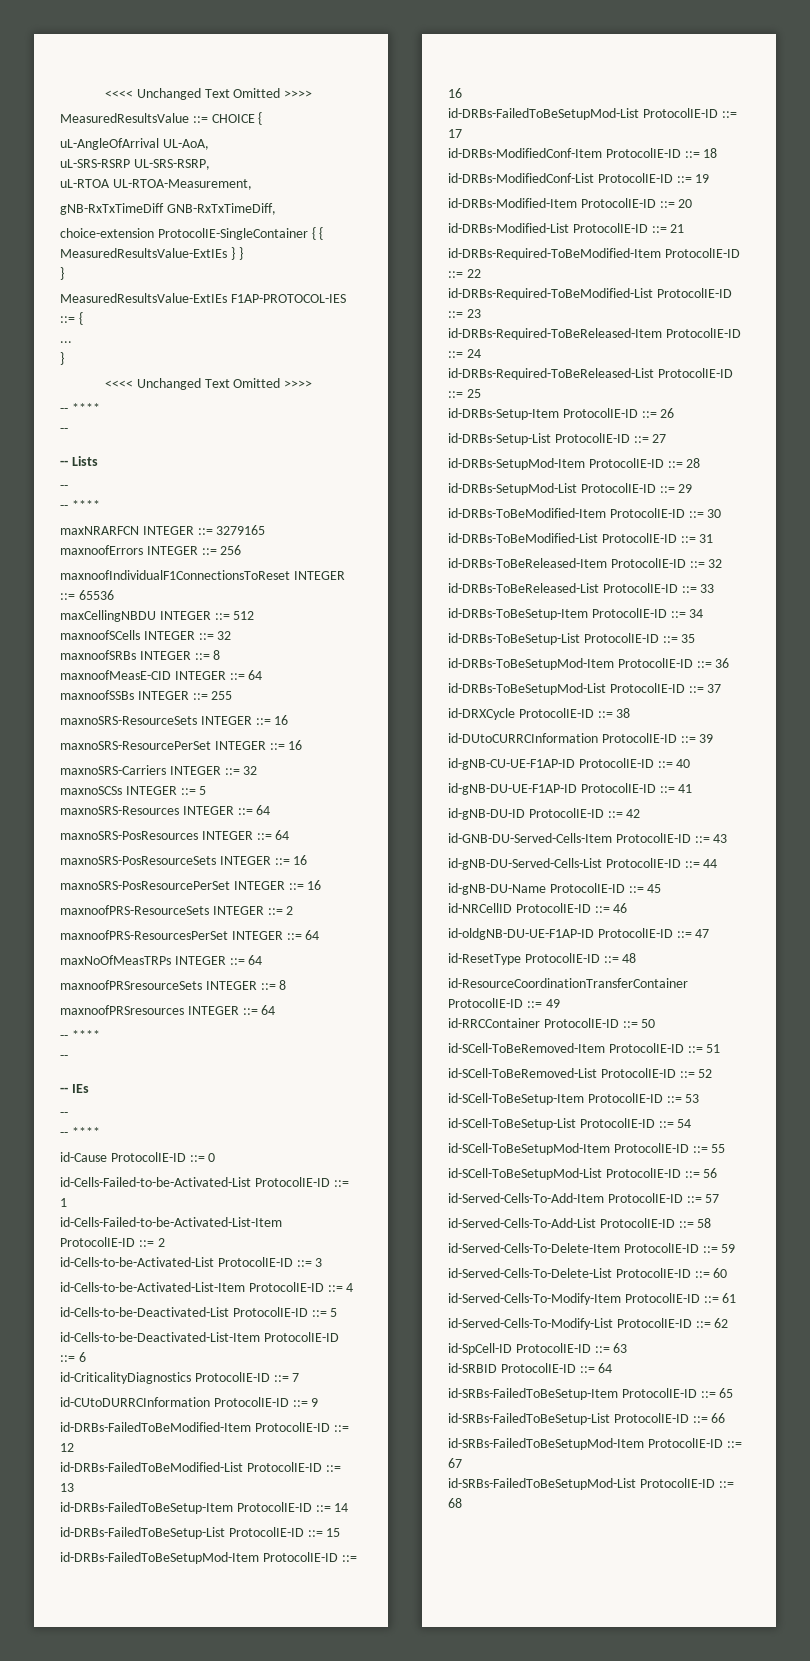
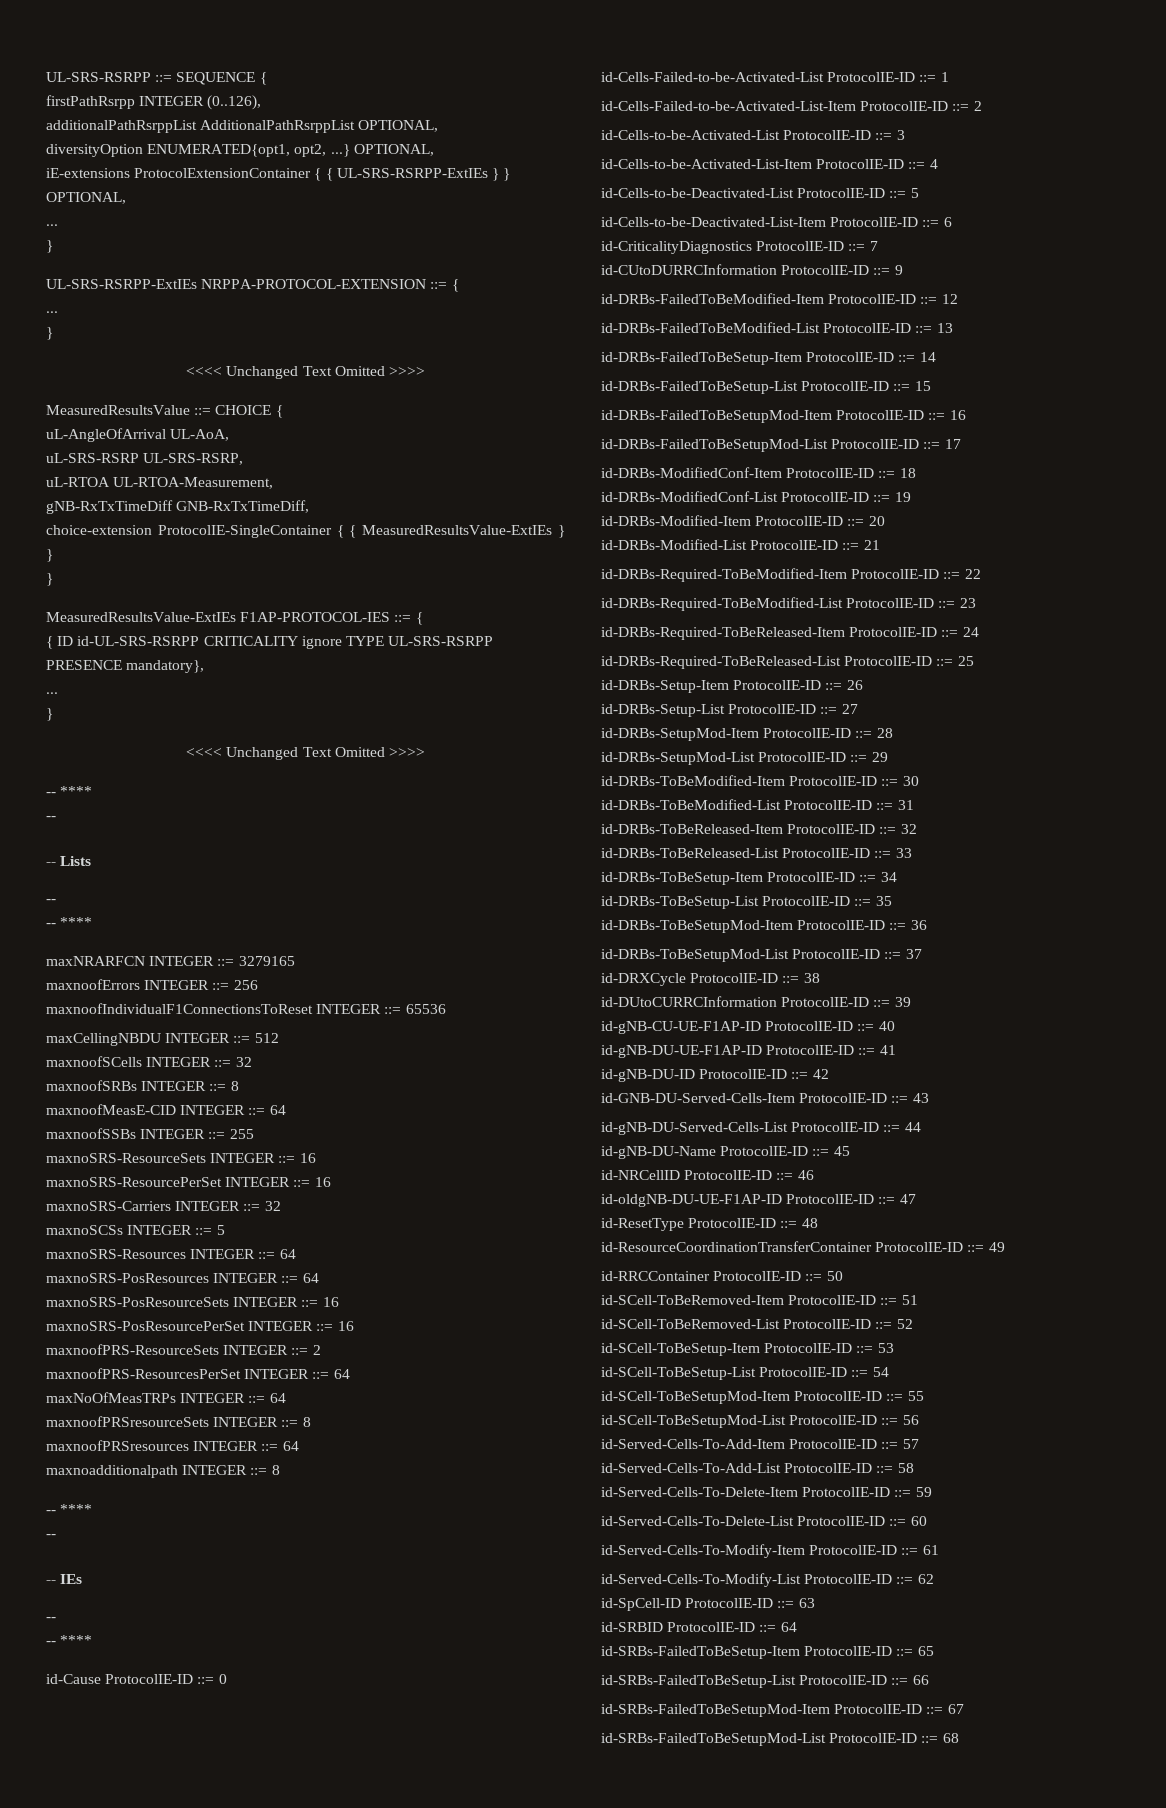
(104, 94) none -> [46,72,267,85] [46,95,262,110] [46,120,439,133] [46,144,434,157] [46,168,511,181] [46,192,126,204] [46,224,58,226] [46,240,53,253] [46,279,459,292] [46,311,58,313] [46,327,53,340] UL-SRS-RSRPP ::= SEQUENCE { // firstPathRsrpp INTEGER (0..126), // additionalPathRsrppList AdditionalPathRsrppList OPTIONAL, // diversityOption ENUMERATED{opt1, opt2, ...} OPTIONAL, // iE-extensions ProtocolExtensionContainer { { UL-SRS-RSRPP-ExtIEs } } OPTIONAL, // ... // } // UL-SRS-RSRPP-ExtIEs NRPPA-PROTOCOL-EXTENSION ::= { // ... // } //
(83, 318) none -> [46,636,494,649] [46,660,205,673] // { ID id-UL-SRS-RSRPP CRITICALITY ignore TYPE UL-SRS-RSRPP PRESENCE mandatory},
(276, 1010) none -> [46,1465,280,1478] // maxnoadditionalpath INTEGER ::= 8

